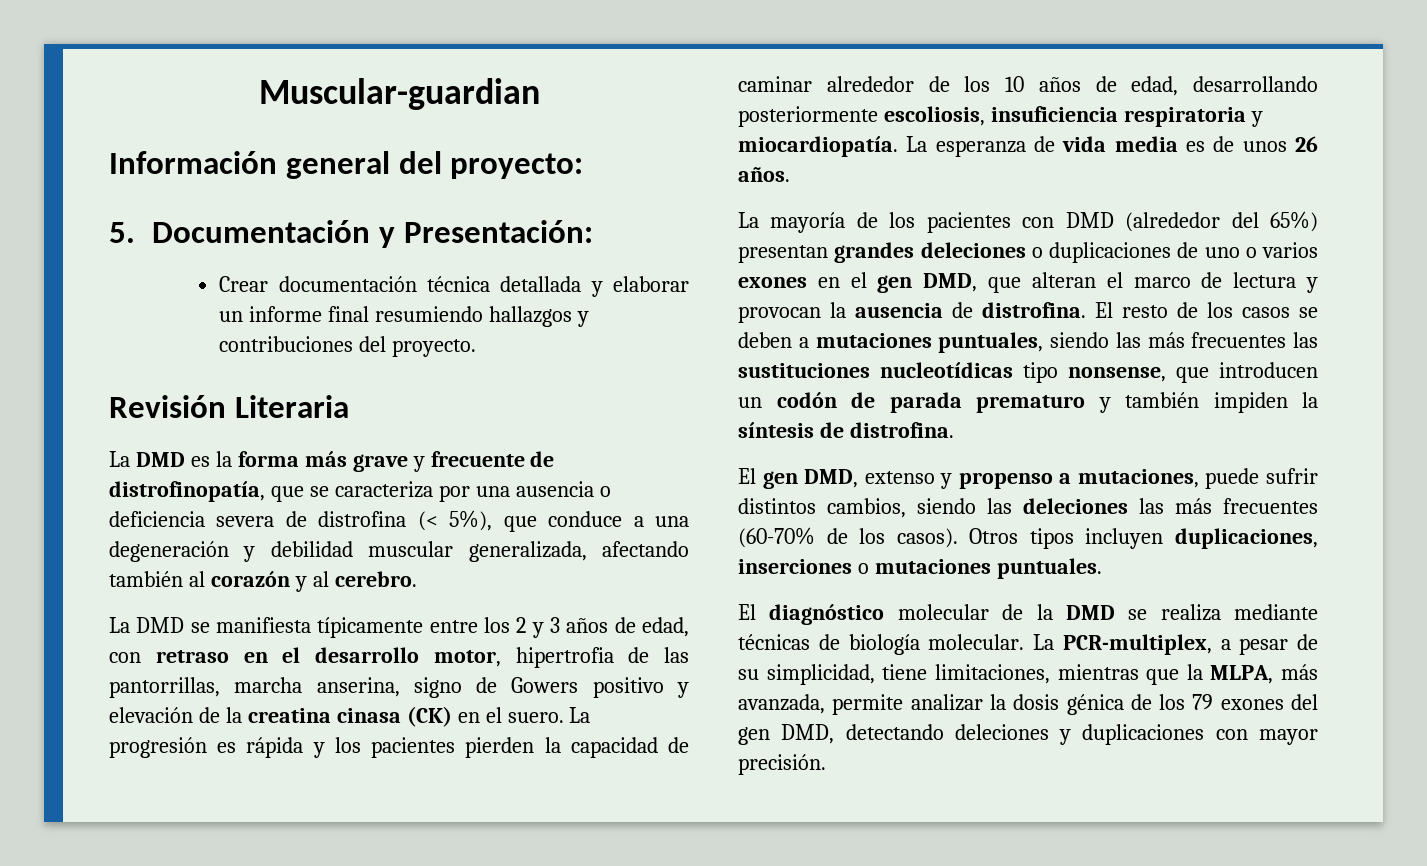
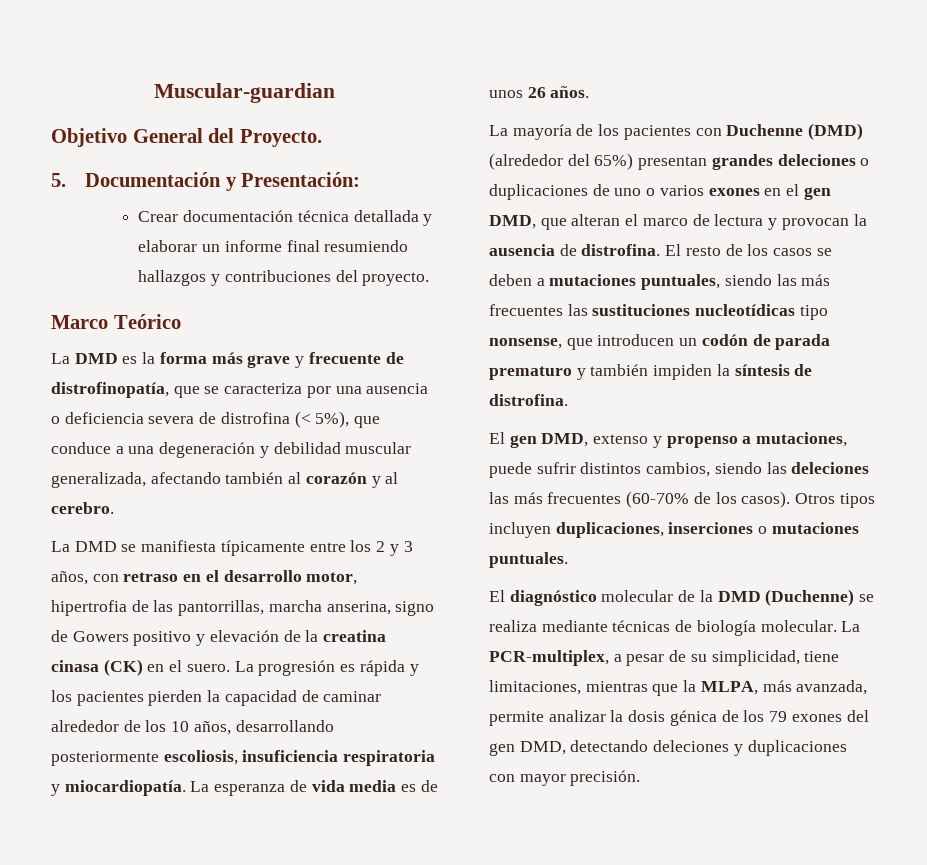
[109,151,584,179] Información general del proyecto: -> [51,128,322,147] Objetivo General del Proyecto.
[109,395,349,418] Revisión Literaria -> [51,314,181,329] Marco Teórico
[566,617,689,637] años de edad, -> [51,571,88,585] años,
[1038,76,1179,96] años de edad, -> [193,721,231,735] años,
[1065,212,1114,228] DMD -> [726,123,864,140] Duchenne (DMD)
(1115, 612) none -> [765,589,855,606] (Duchenne)

